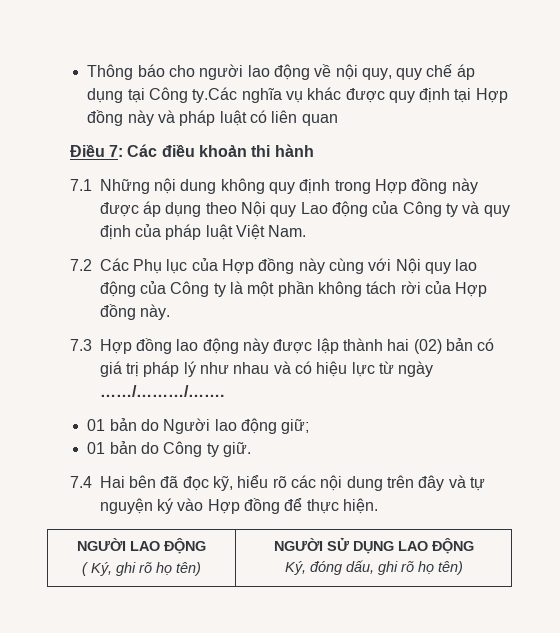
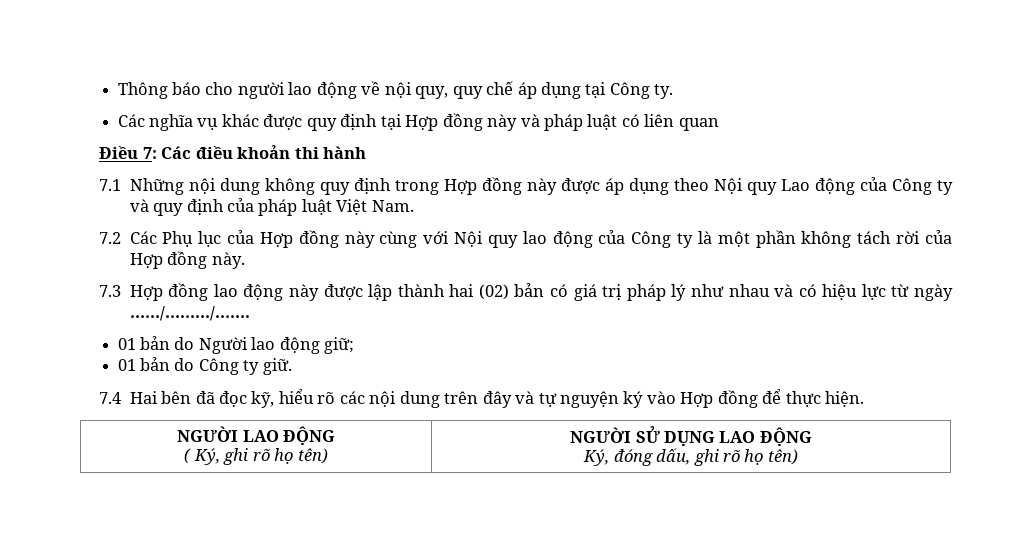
[192,87,238,103] ty.Các -> [654,84,674,99] [117,114,145,127] ty. // Các

